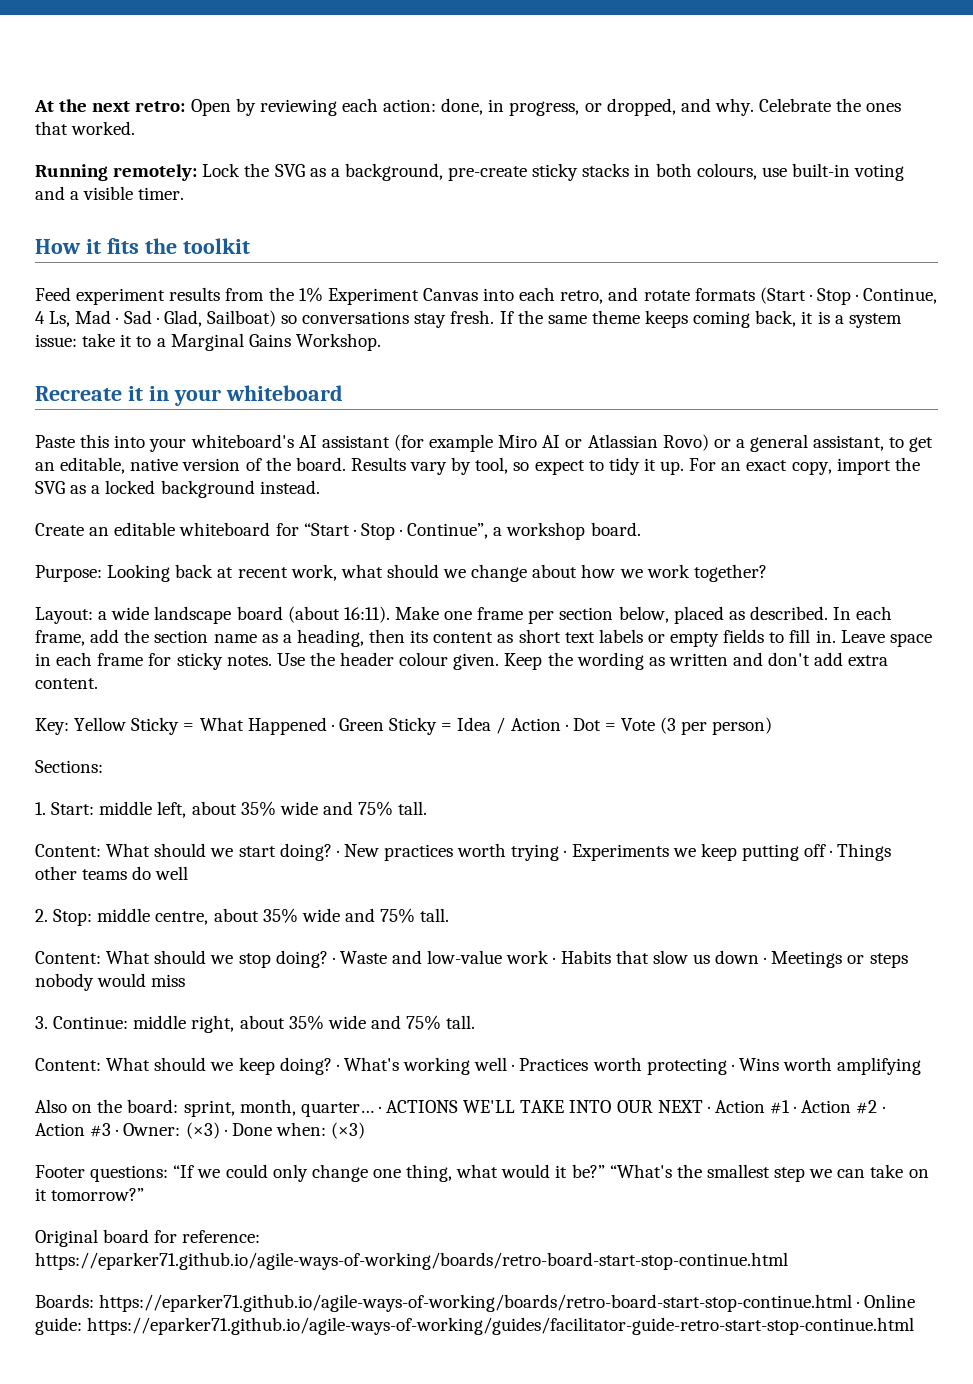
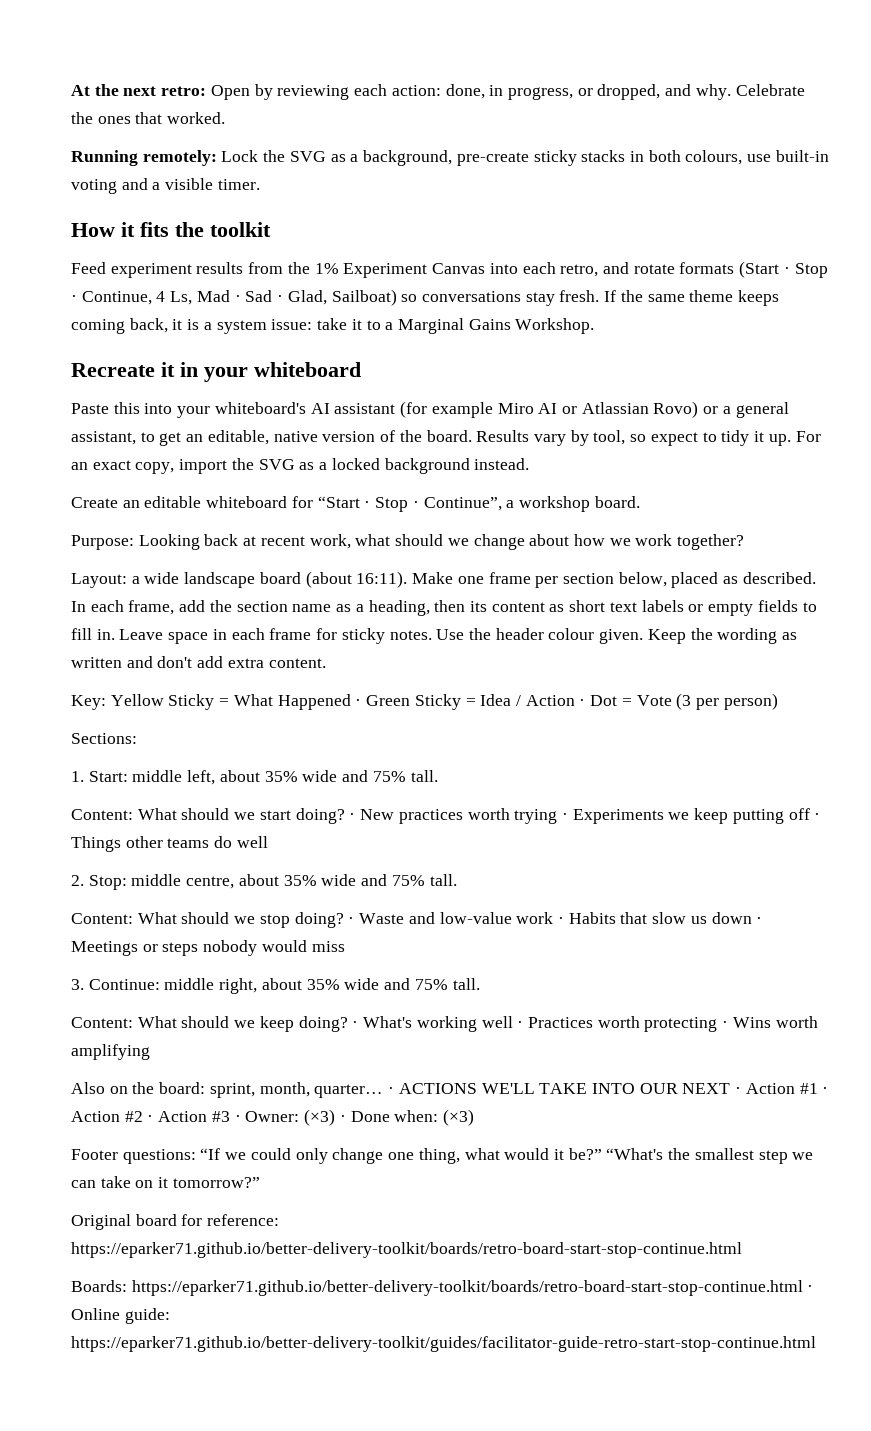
[35,1252,788,1270] https://eparker71.github.io/agile-ways-of-working/boards/retro-board-start-stop-continue.html -> [71,1242,742,1258] https://eparker71.github.io/better-delivery-toolkit/boards/retro-board-start-stop-continue.html
[99,1294,853,1312] https://eparker71.github.io/agile-ways-of-working/boards/retro-board-start-stop-continue.html -> [131,1280,803,1296] https://eparker71.github.io/better-delivery-toolkit/boards/retro-board-start-stop-continue.html
[87,1317,915,1335] https://eparker71.github.io/agile-ways-of-working/guides/facilitator-guide-retro-start-stop-continue.html -> [71,1336,816,1352] https://eparker71.github.io/better-delivery-toolkit/guides/facilitator-guide-retro-start-stop-continue.html

